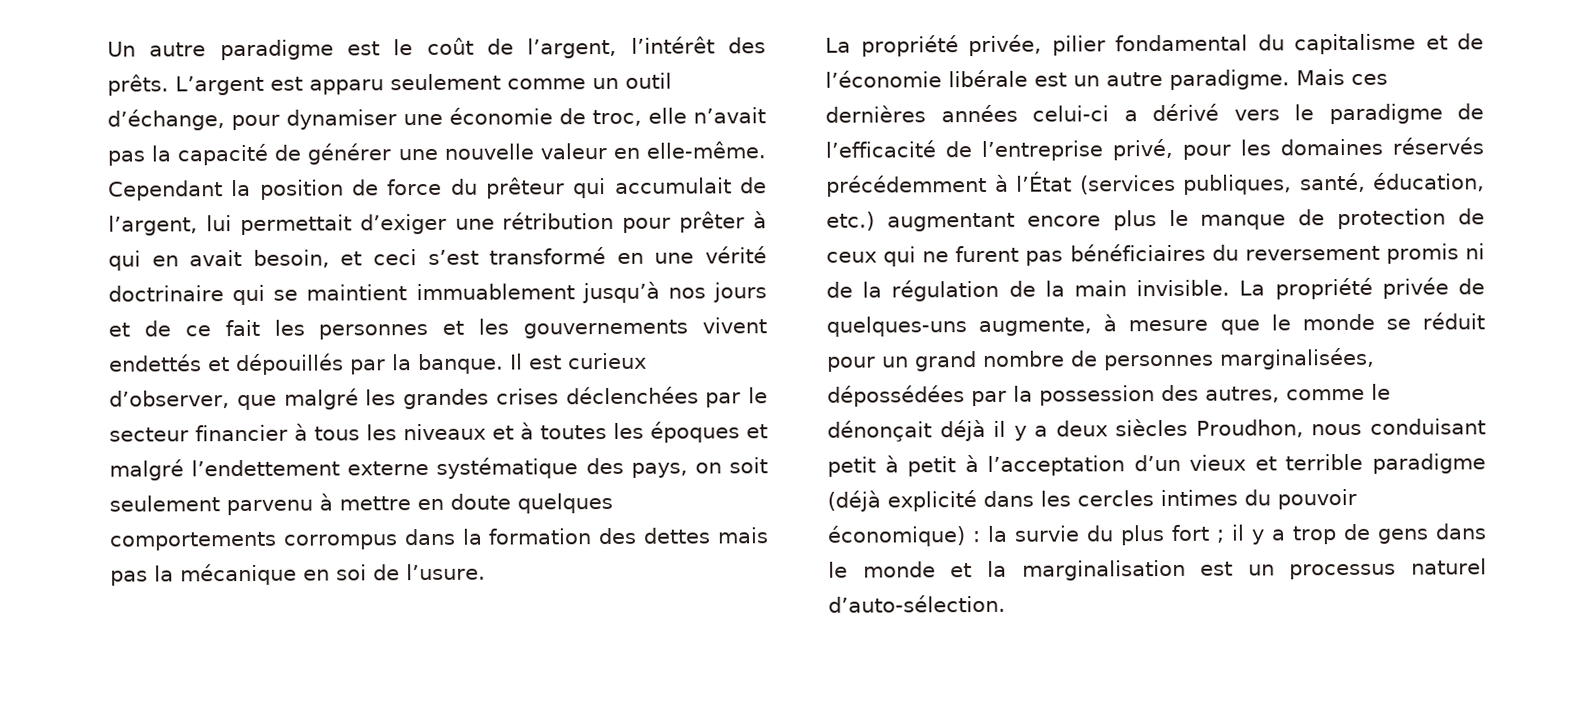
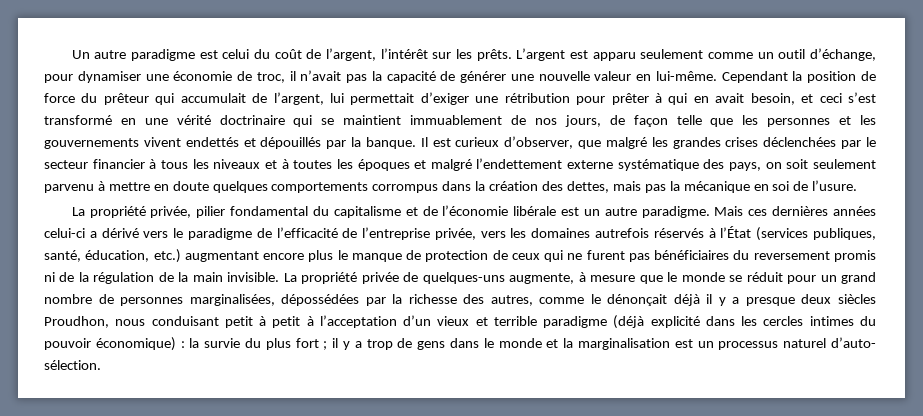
[393,39,414,56] le -> [222,49,271,59] celui du
[728,37,766,54] des -> [432,49,473,59] sur les
[648,107,687,124] elle -> [289,71,296,81] il
[645,141,766,159] elle-même. -> [655,71,717,81] lui-même.
[581,281,767,304] [108,319,260,337] jusqu’à nos jours et de ce fait -> [511,115,734,127] de nos jours, de façon telle que
[488,527,712,545] formation des dettes -> [489,181,609,193] création des dettes,
[1112,137,1484,161] [826,174,987,197] privé, pour les domaines réservés précédemment -> [434,228,704,240] privée, vers les domaines autrefois réservés
[1039,385,1155,406] possession -> [408,294,457,304] richesse
(1049, 431) none -> [745,297,795,306] presque
[828,594,1006,613] d’auto-sélection. -> [830,337,876,348] [44,360,101,370] d’auto- sélection.

